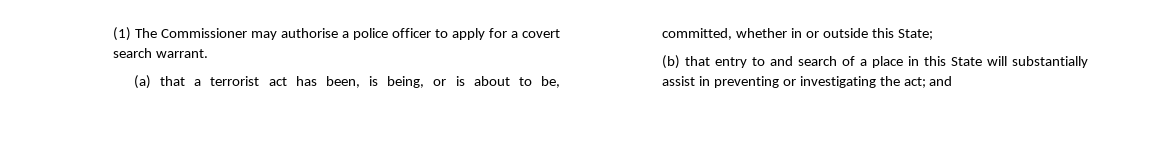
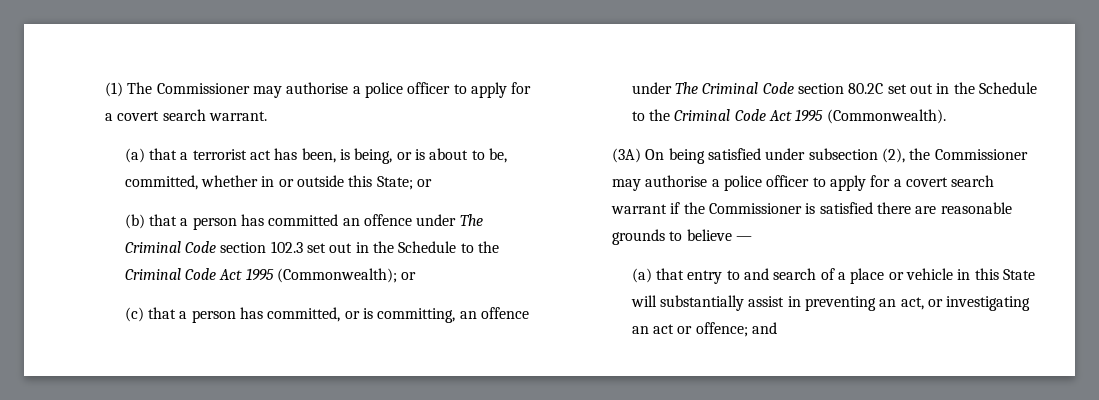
(933, 34) none -> [416,179,432,187] or
(711, 61) none -> [180,214,483,230] [124,241,499,253] [124,268,417,283] [124,307,529,323] [631,82,1037,94] [631,109,946,124] [612,148,1028,164] [612,175,995,191] [611,202,1012,214] [612,229,753,245] [631,268,685,283] a person has committed an offence under The Criminal Code section 102.3 set out in the Schedule to the Criminal Code Act 1995 (Commonwealth); or // (c) that a person has committed, or is committing, an offence under The Criminal Code section 80.2C set out in the Schedule to the Criminal Code Act 1995 (Commonwealth). // (3A) On being satisfied under subsection (2), the Commissioner may authorise a police officer to apply for a covert search warrant if the Commissioner is satisfied there are reasonable grounds to believe — // (a) that
(904, 62) none -> [888,268,953,280] or vehicle
[782,76,926,88] or investigating the act; -> [879,296,1031,311] [631,322,748,337] an act, or investigating an act or offence;

